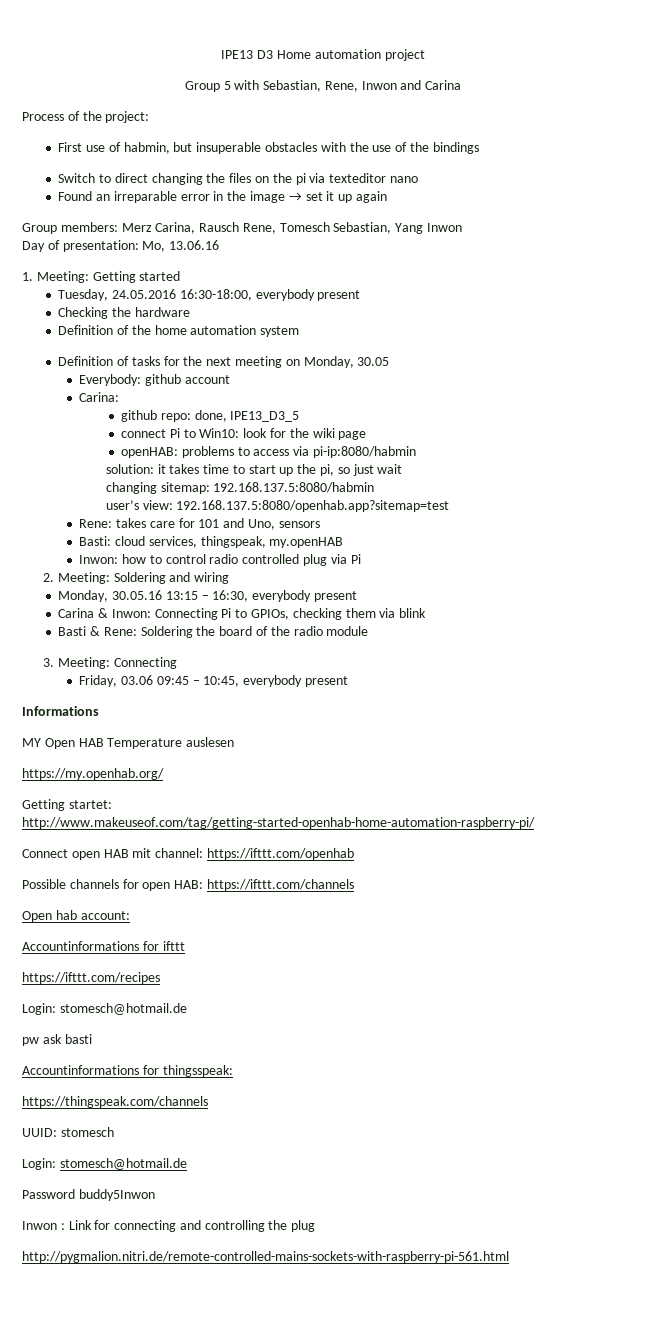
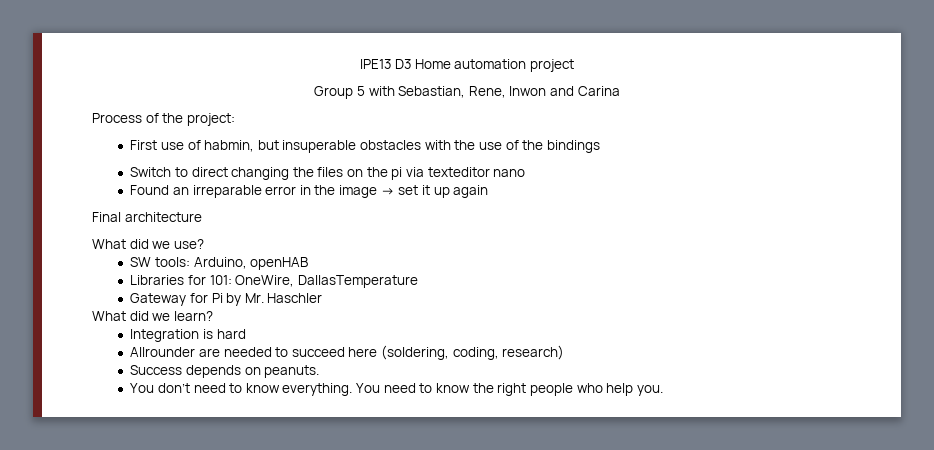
[22,222,463,234] [22,240,220,252] [22,271,181,283] [58,289,361,301] [58,307,190,319] [58,325,300,337] [58,356,390,368] [79,374,230,386] [79,392,120,402] [121,410,300,422] [121,428,367,440] [121,446,417,458] [105,464,403,476] [105,482,375,494] [105,500,450,512] [79,518,320,530] [79,536,344,548] [79,554,361,566] [42,572,230,584] [58,590,358,602] [58,608,427,620] [58,626,369,638] [42,657,177,669] [79,675,348,687] [22,706,99,716] [22,737,235,749] [22,768,164,780] [22,799,112,811] [22,817,535,829] [22,848,354,860] [22,879,354,891] [22,910,130,922] [22,941,185,951] [22,972,160,984] [22,1003,187,1015] [22,1034,92,1046] [22,1065,233,1077] [22,1096,208,1108] [22,1127,114,1137] [22,1158,187,1170] [22,1189,155,1201] [22,1220,316,1232] [22,1251,509,1263] Group members: Merz Carina, Rausch Rene, Tomesch Sebastian, Yang Inwon // Day of presentation: Mo, 13.06.16 // 1. Meeting: Getting started // Tuesday, 24.05.2016 16:30-18:00, everybody present // Checking the hardware // Definition of the home automation system // Definition of tasks for the next meeting on Monday, 30.05 // Everybody: github account // Carina: // github repo: done, IPE13_D3_5 // connect Pi to Win10: look for the wiki page // openHAB: problems to access via pi-ip:8080/habmin // solution: it takes time to start up the pi, so just wait // changing sitemap: 192.168.137.5:8080/habmin // user’s view: 192.168.137.5:8080/openhab.app?sitemap=test // Rene: takes care for 101 and Uno, sensors // Basti: cloud services, thingspeak, my.openHAB // Inwon: how to control radio controlled plug via Pi // 2. Meeting: Soldering and wiring // Monday, 30.05.16 13:15 – 16:30, everybody present // Carina & Inwon: Connecting Pi to GPIOs, checking them via blink // Basti & Rene: Soldering the board of the radio module // 3. Meeting: Connecting // Friday, 03.06 09:45 – 10:45, everybody present // Informations // MY Open HAB Temperature auslesen // https://my.openhab.org/ // Getting startet: http://www.makeuseof.com/tag/getting-started-openhab-home-automation-raspberry-pi/ // Connect open HAB mit channel: https://ifttt.com/openhab // Possible channels for open HAB: https://ifttt.com/channels // Open hab account: // Accountinformations for ifttt // https://ifttt.com/recipes // Login: stomesch@hotmail.de // pw ask basti // Accountinformations for thingsspeak: // https://thingspeak.com/channels // UUID: stomesch // Login: stomesch@hotmail.de // Password buddy5Inwon // Inwon : Link for connecting and controlling the plug // http://pygmalion.nitri.de/remote-controlled-mains-sockets-with-raspberry-pi-561.html -> [92,212,202,222] [92,239,204,249] [130,257,309,270] [130,275,418,288] [130,293,323,306] [92,311,213,321] [130,329,246,342] [130,345,565,360] [130,365,320,378] [130,383,663,396] Final architecture // What did we use? // SW tools: Arduino, openHAB // Libraries for 101: OneWire, DallasTemperature // Gateway for Pi by Mr. Haschler // What did we learn? // Integration is hard // Allrounder are needed to succeed here (soldering, coding, research) // Success depends on peanuts. // You don’t need to know everything. You need to know the right people who help you.

